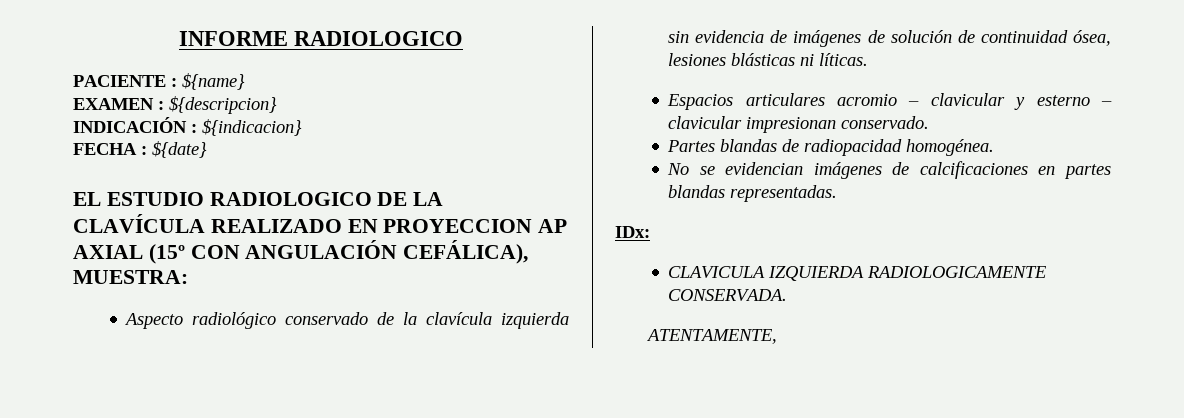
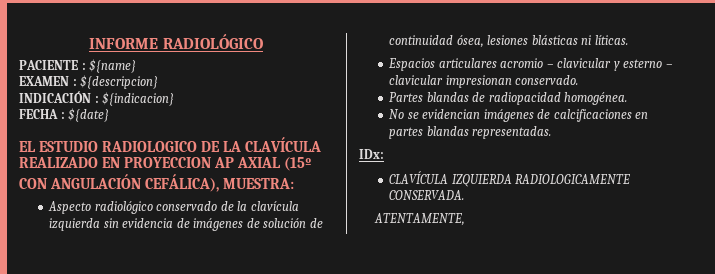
[294,31,464,46] RADIOLOGICO -> [162,34,263,49] RADIOLÓGICO
[668,266,766,278] CLAVICULA -> [389,171,449,184] CLAVÍCULA

